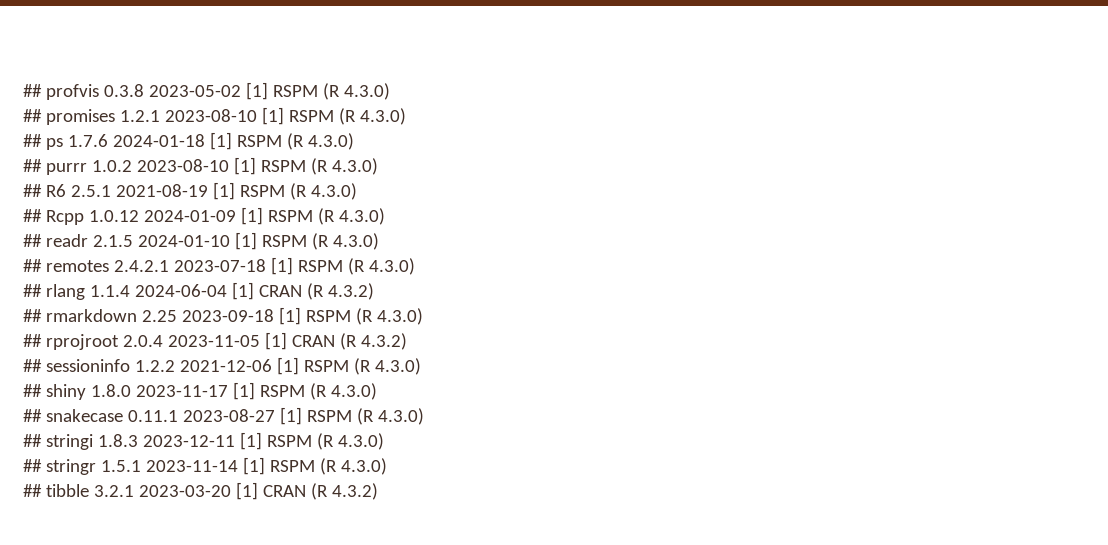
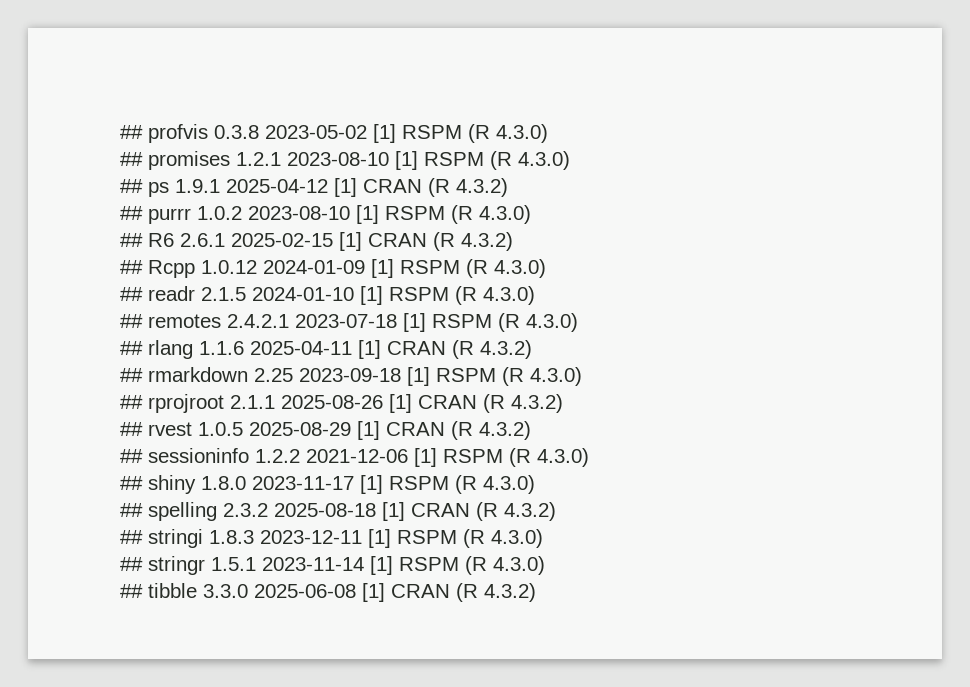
[67,132,354,150] 1.7.6 2024-01-18 [1] RSPM (R 4.3.0) -> [175,178,508,197] 1.9.1 2025-04-12 [1] CRAN (R 4.3.2)
[70,182,357,200] 2.5.1 2021-08-19 [1] RSPM (R 4.3.0) -> [180,232,513,251] 2.6.1 2025-02-15 [1] CRAN (R 4.3.2)
[89,284,227,297] 1.1.4 2024-06-04 -> [199,341,352,355] 1.1.6 2025-04-11
[122,335,260,347] 2.0.4 2023-11-05 -> [230,394,563,413] [120,422,351,436] 2.1.1 2025-08-26 [1] CRAN (R 4.3.2) // ## rvest 1.0.5 2025-08-29
[45,407,424,425] snakecase 0.11.1 2023-08-27 [1] RSPM (R 4.3.0) -> [148,502,556,521] spelling 2.3.2 2025-08-18 [1] CRAN (R 4.3.2)
[93,485,231,497] 3.2.1 2023-03-20 -> [203,584,356,598] 3.3.0 2025-06-08

